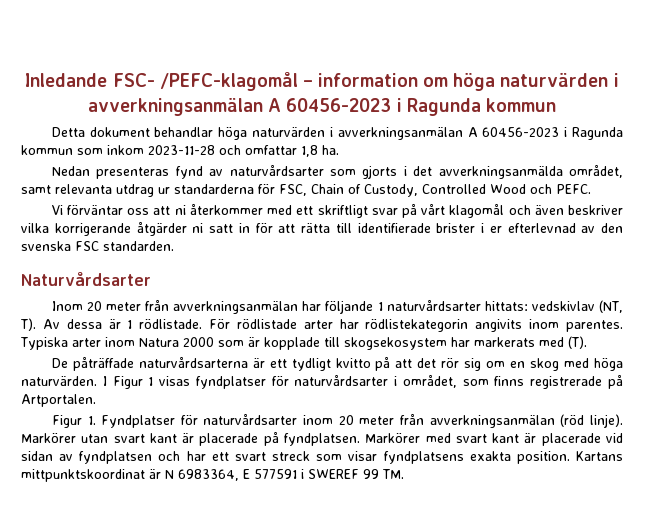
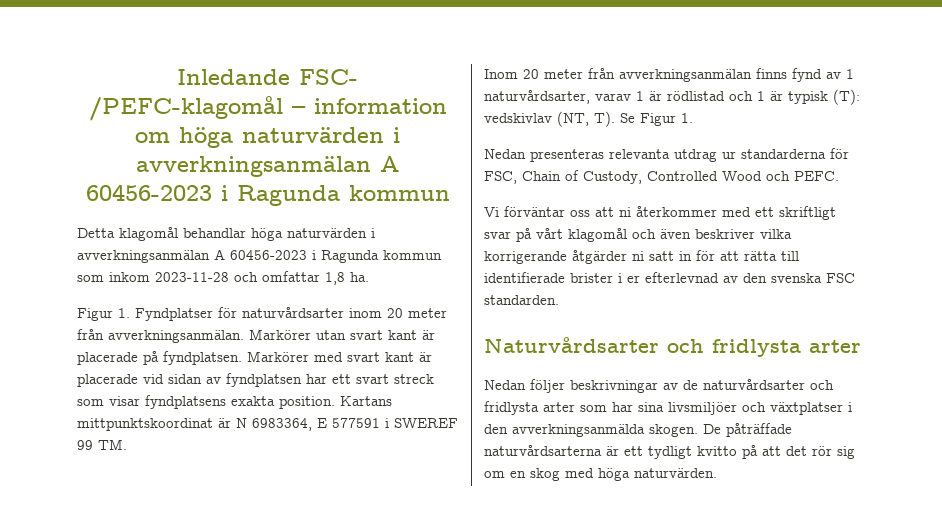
[89,127,150,137] dokument -> [119,227,178,241] klagomål
[51,164,623,179] [21,185,51,194] Nedan presenteras fynd av naturvårdsarter som gjorts i det avverkningsanmälda området, samt -> [77,307,447,321] [77,329,435,343] [77,351,432,365] [77,373,434,387] [77,395,392,409] [77,418,458,431] [77,439,127,450] [484,68,854,82] [484,89,860,105] [484,111,693,127] [484,149,604,162] Figur 1. Fyndplatser för naturvårdsarter inom 20 meter från avverkningsanmälan. Markörer utan svart kant är placerade på fyndplatsen. Markörer med svart kant är placerade vid sidan av fyndplatsen har ett svart streck som visar fyndplatsens exakta position. Kartans mittpunktskoordinat är N 6983364, E 577591 i SWEREF 99 TM. // Inom 20 meter från avverkningsanmälan finns fynd av 1 naturvårdsarter, varav 1 är rödlistad och 1 är typisk (T): vedskivlav (NT, T). Se Figur 1. // Nedan presenteras
[51,299,623,314] [20,318,623,332] [20,336,587,350] // Inom 20 meter från avverkningsanmälan har följande 1 naturvårdsarter hittats: vedskivlav (NT, T). Av dessa är 1 rödlistade. För rödlistade arter har rödlistekategorin angivits inom parentes. Typiska arter inom Natura 2000 som är kopplade till skogsekosystem har markerats med (T). // -> [667,339,861,357] [484,379,834,393] [484,401,852,415] [484,424,698,437] och fridlysta arter // Nedan följer beskrivningar av de naturvårdsarter och fridlysta arter som har sina livsmiljöer och växtplatser i den avverkningsanmälda skogen.
[102,374,623,389] [21,394,96,407] [51,413,623,428] [21,431,623,446] [21,451,623,464] [21,469,404,482] I Figur 1 visas fyndplatser för naturvårdsarter i området, som finns registrerade på Artportalen. // Figur 1. Fyndplatser för naturvårdsarter inom 20 meter från avverkningsanmälan (röd linje). Markörer utan svart kant är placerade på fyndplatsen. Markörer med svart kant är placerade vid sidan av fyndplatsen och har ett svart streck som visar fyndplatsens exakta position. Kartans mittpunktskoordinat är N 6983364, E 577591 i SWEREF 99 TM. -> (717, 473) none

